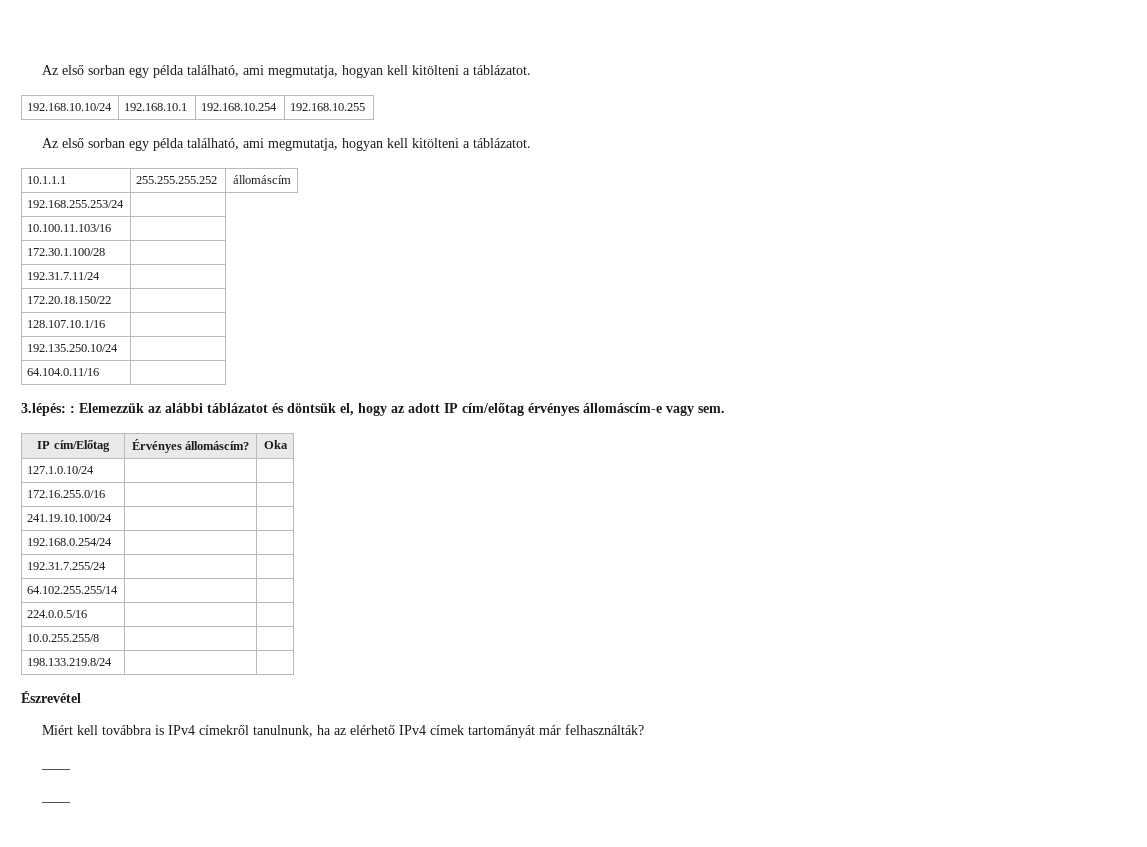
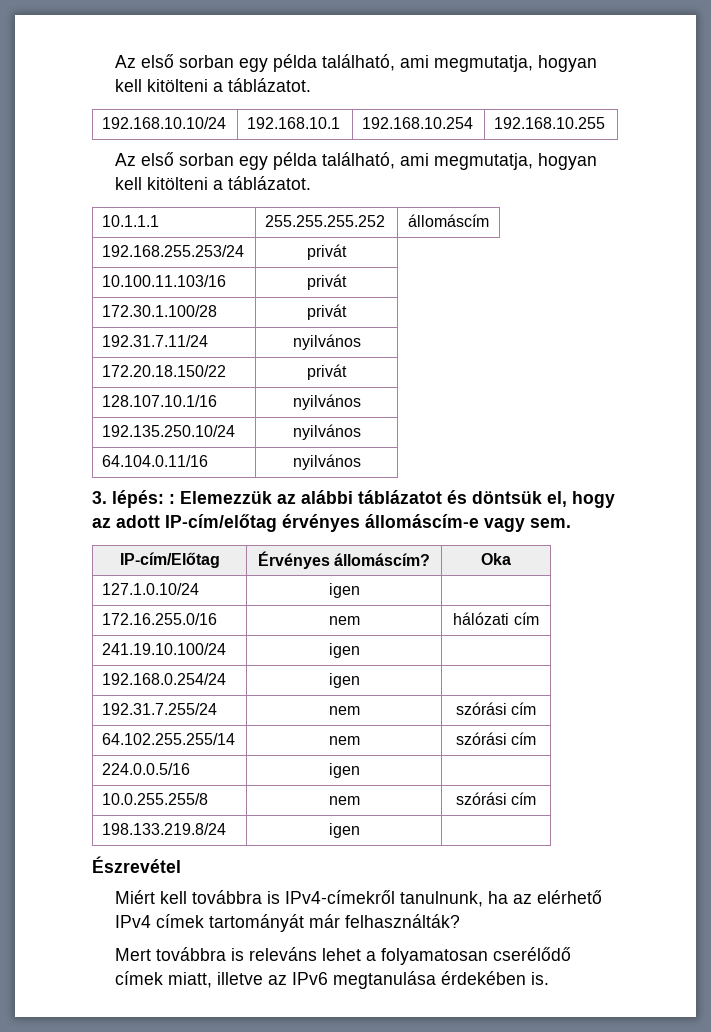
(125, 204) none -> [307,244,347,260] privát
(112, 228) none -> [307,274,347,290] privát
(106, 252) none -> [307,304,347,320] privát
(101, 276) none -> [292,334,361,350] nyilvános
(112, 300) none -> [307,364,347,380] privát
(106, 324) none -> [292,394,361,410] nyilvános
(119, 348) none -> [292,424,361,440] nyilvános
[21,403,66,416] // 3.lépés: -> [292,454,361,470] [92,490,164,508] nyilvános // 3. lépés:
[444,402,524,416] IP cím/előtag -> [165,514,277,532] IP-cím/előtag
[37,439,110,452] IP cím/Előtag -> [119,552,220,568] IP-cím/Előtag
(95, 470) none -> [328,583,360,598] igen
(106, 494) | -> [328,616,360,625] [453,612,539,625] nem | hálózati cím
(113, 518) none -> [328,643,360,658] igen
(113, 542) none -> [328,673,360,688] igen
[27,586,119,594] | // 64.102.255.255/14 | | -> [328,706,360,715] [455,702,537,715] [102,733,236,745] [328,736,360,745] [455,732,537,745] nem | szórási cím // 64.102.255.255/14 | nem | szórási cím
(88, 614) none -> [328,763,360,778] igen
(100, 638) | -> [328,796,360,805] [455,792,537,805] nem | szórási cím
(113, 662) none -> [328,823,360,838] igen
[168,725,250,735] IPv4 címekről -> [284,890,395,904] IPv4-címekről
[41,768,72,770] [41,801,72,803] ____ // ____ -> [114,947,571,965] [114,971,549,989] Mert továbbra is releváns lehet a folyamatosan cserélődő címek miatt, illetve az IPv6 megtanulása érdekében is.

